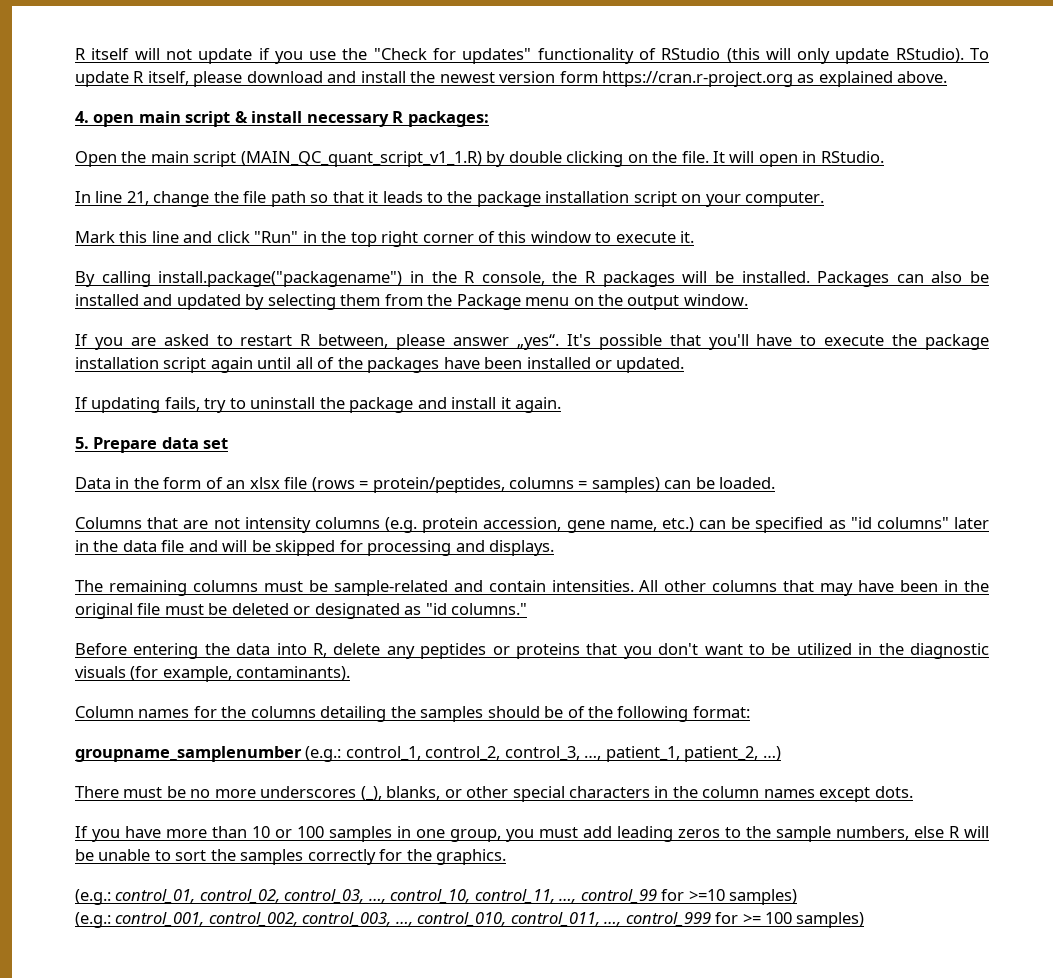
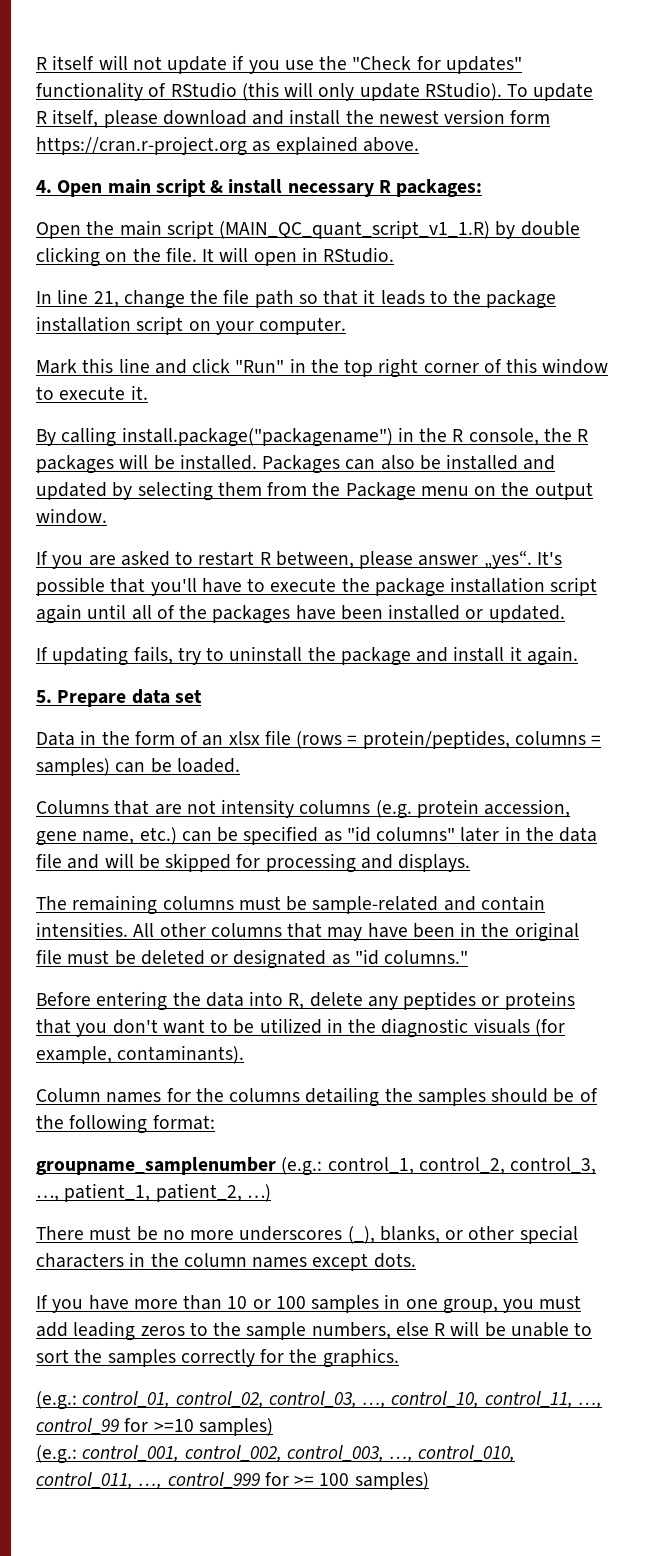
[93,114,135,127] open -> [57,180,103,197] Open

